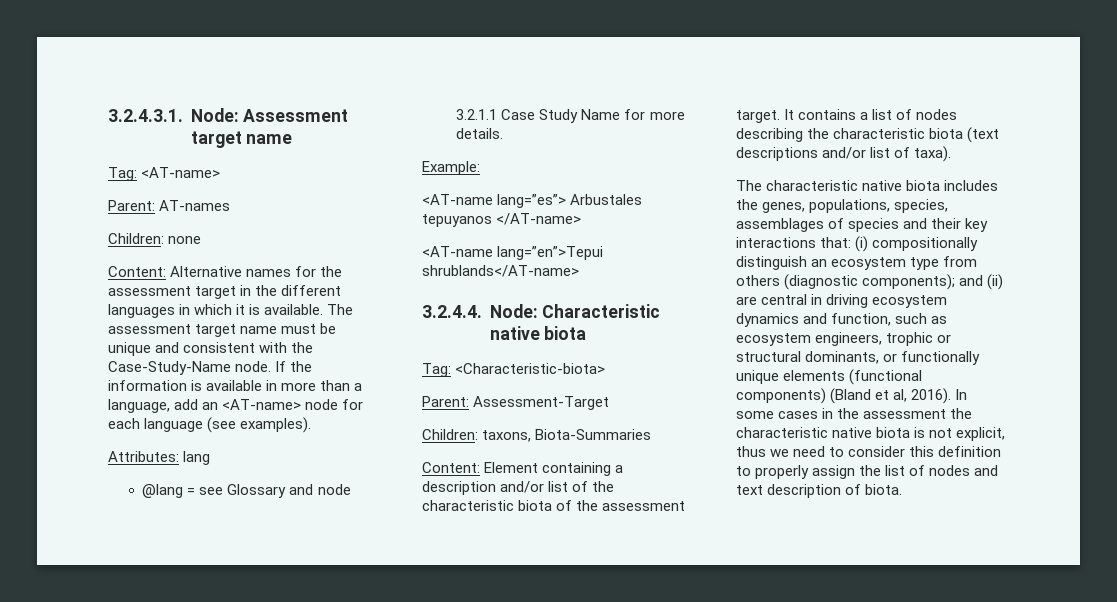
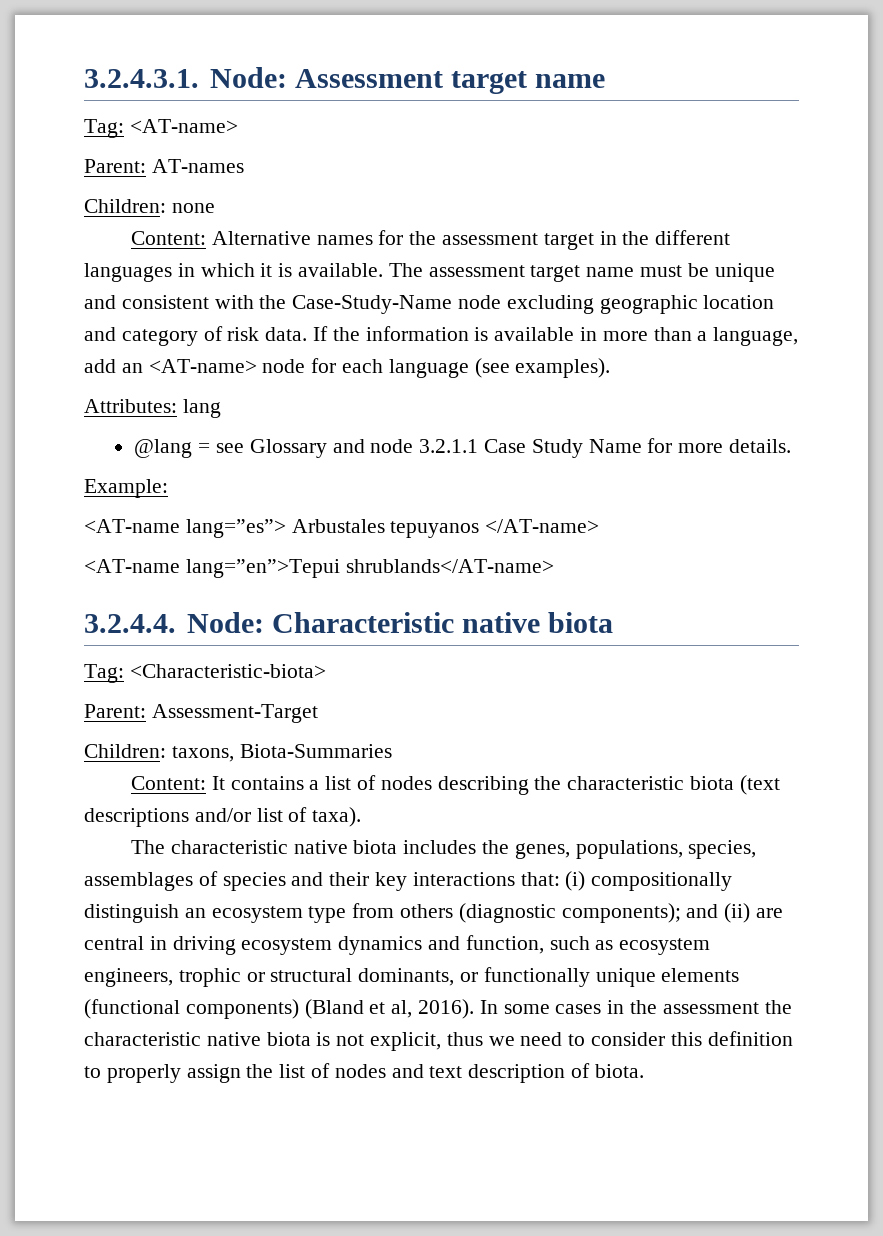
[235,361,272,372] node. -> [458,295,775,314] [84,326,308,346] node excluding geographic location and category of risk data.
[484,462,624,476] [422,481,615,495] [422,500,686,511] [736,110,780,123] Element containing a description and/or list of the characteristic biota of the assessment target. -> (206, 783) none

